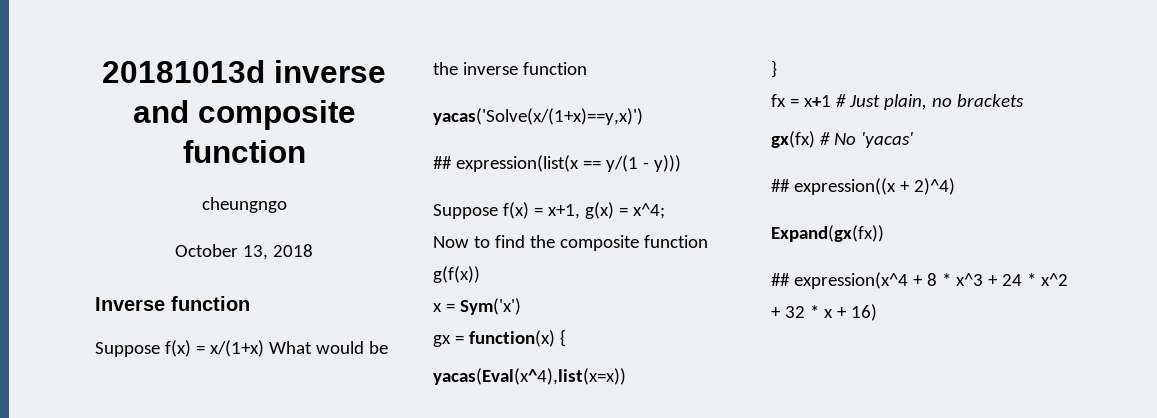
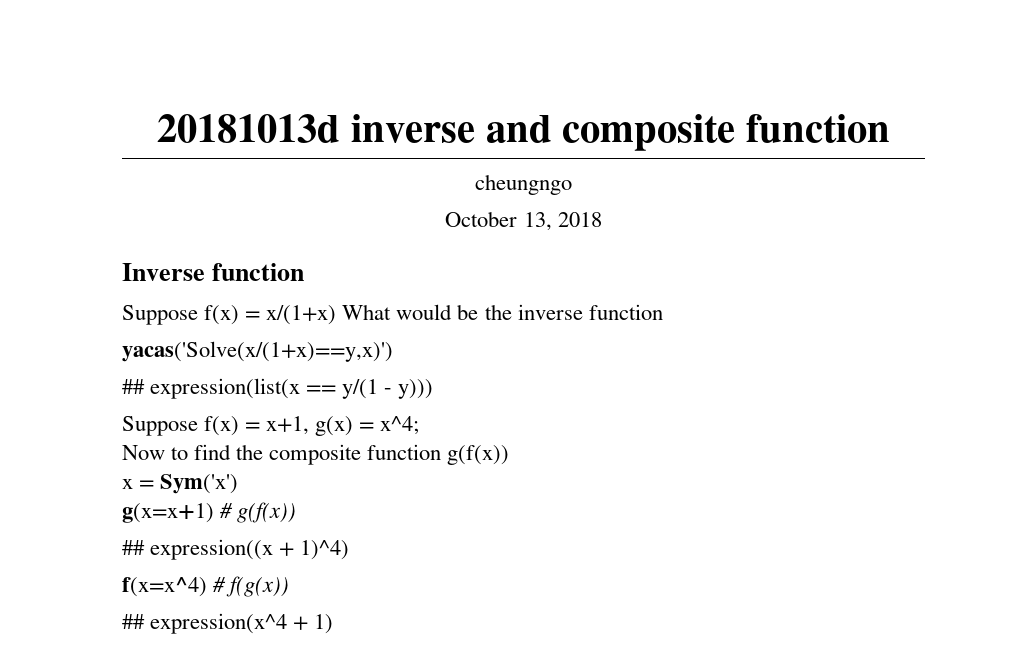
[433,329,566,347] [433,368,626,385] [771,60,777,78] [771,94,1024,110] [771,131,913,148] gx = function(x) { // yacas(Eval(x^4),list(x=x)) // } // fx = x+1 # Just plain, no brackets // gx(fx) # No 'yacas' -> [122,502,297,523] g(x=x+1) # g(f(x))
[913,178,955,195] [771,225,884,242] 2)^4) // Expand(gx(fx)) -> [300,540,350,560] [122,576,290,597] 1)^4) // f(x=x^4) # f(g(x))
[926,273,1068,286] [771,304,877,321] 8 * x^3 + 24 * x^2 + 32 * x + 16) -> [314,614,334,634] 1)

